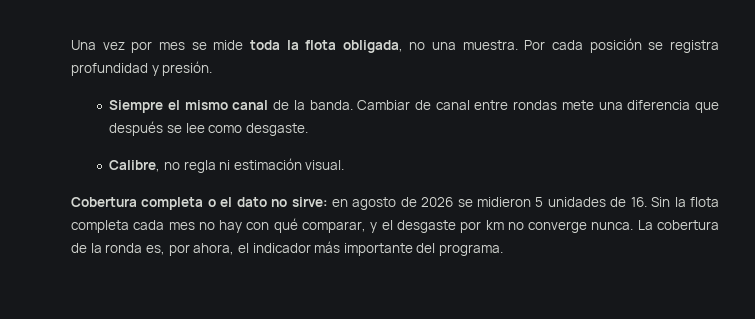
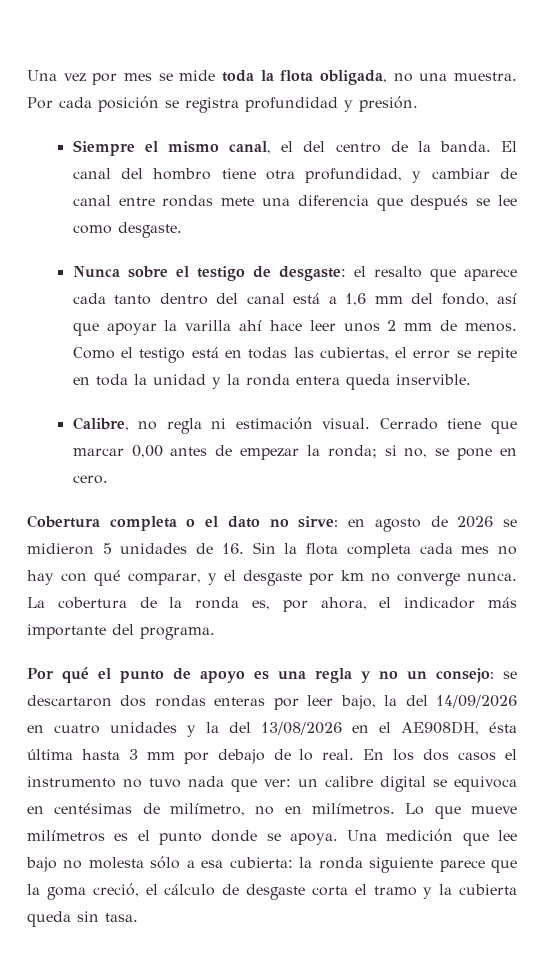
[232,100,411,110] canal de la banda. Cambiar -> [229,141,517,154] [72,168,490,183] canal, el del centro de la banda. El canal del hombro tiene otra profundidad, y cambiar
(308, 129) none -> [72,266,517,282] [72,293,517,306] [72,320,517,336] [72,347,517,363] [72,374,471,390] // Nunca sobre el testigo de desgaste: el resalto que aparece cada tanto dentro del canal está a 1,6 mm del fondo, así que apoyar la varilla ahí hace leer unos 2 mm de menos. Como el testigo está en todas las cubiertas, el error se repite en toda la unidad y la ronda entera queda inservible.
(345, 165) none -> [379,418,517,434] [72,445,517,460] [72,475,108,484] Cerrado tiene que marcar 0,00 antes de empezar la ronda; si no, se pone en cero.
(504, 250) none -> [27,667,517,683] [27,695,518,710] [27,721,517,737] [27,749,517,764] [27,776,517,792] [27,803,517,819] [27,829,517,846] [26,856,517,873] [27,883,517,900] [27,911,138,927] // Por qué el punto de apoyo es una regla y no un consejo: se descartaron dos rondas enteras por leer bajo, la del 14/09/2026 en cuatro unidades y la del 13/08/2026 en el AE908DH, ésta última hasta 3 mm por debajo de lo real. En los dos casos el instrumento no tuvo nada que ver: un calibre digital se equivoca en centésimas de milímetro, no en milímetros. Lo que mueve milímetros es el punto donde se apoya. Una medición que lee bajo no molesta sólo a esa cubierta: la ronda siguiente parece que la goma creció, el cálculo de desgaste corta el tramo y la cubierta queda sin tasa.

